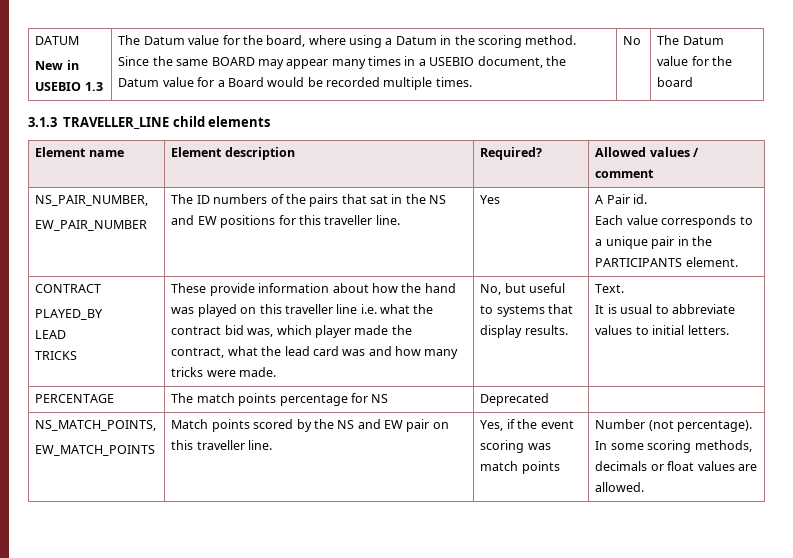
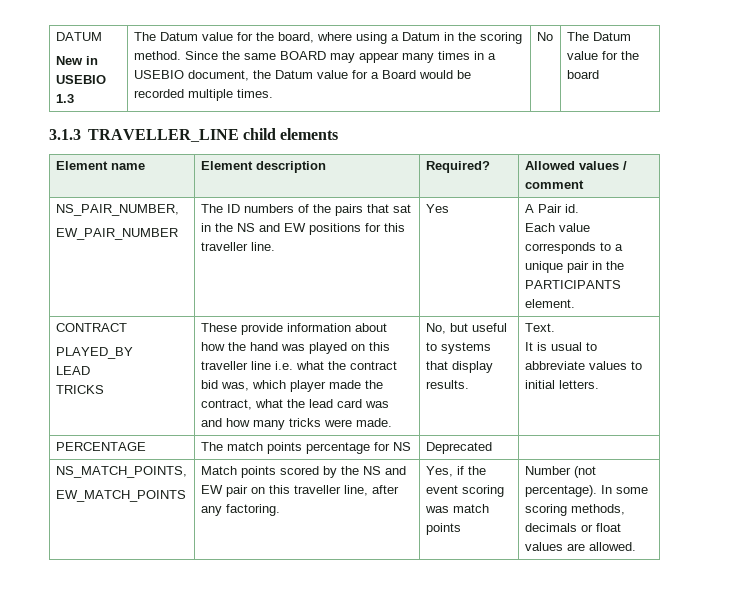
[248,440,273,450] line. -> [343,485,399,496] [200,504,280,516] line, after any factoring.

